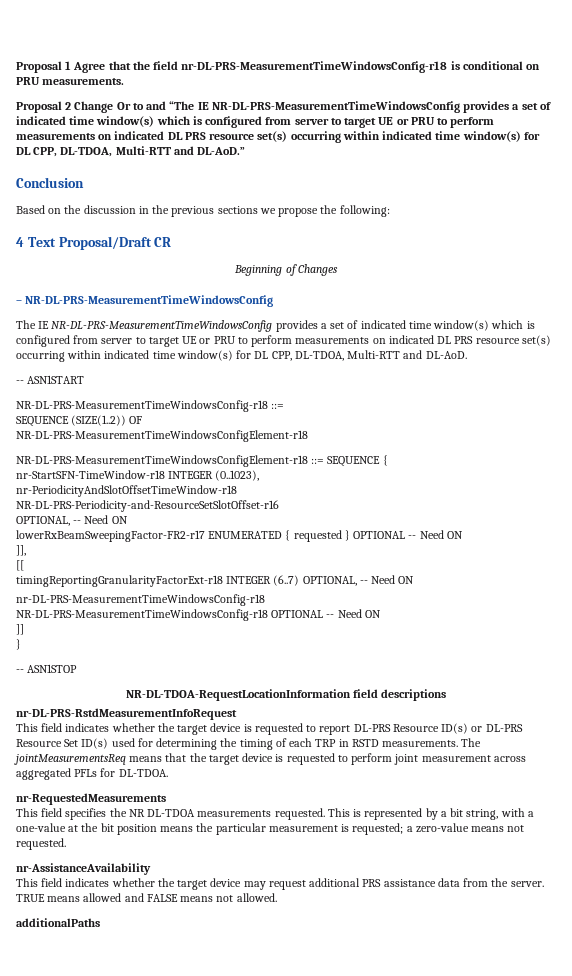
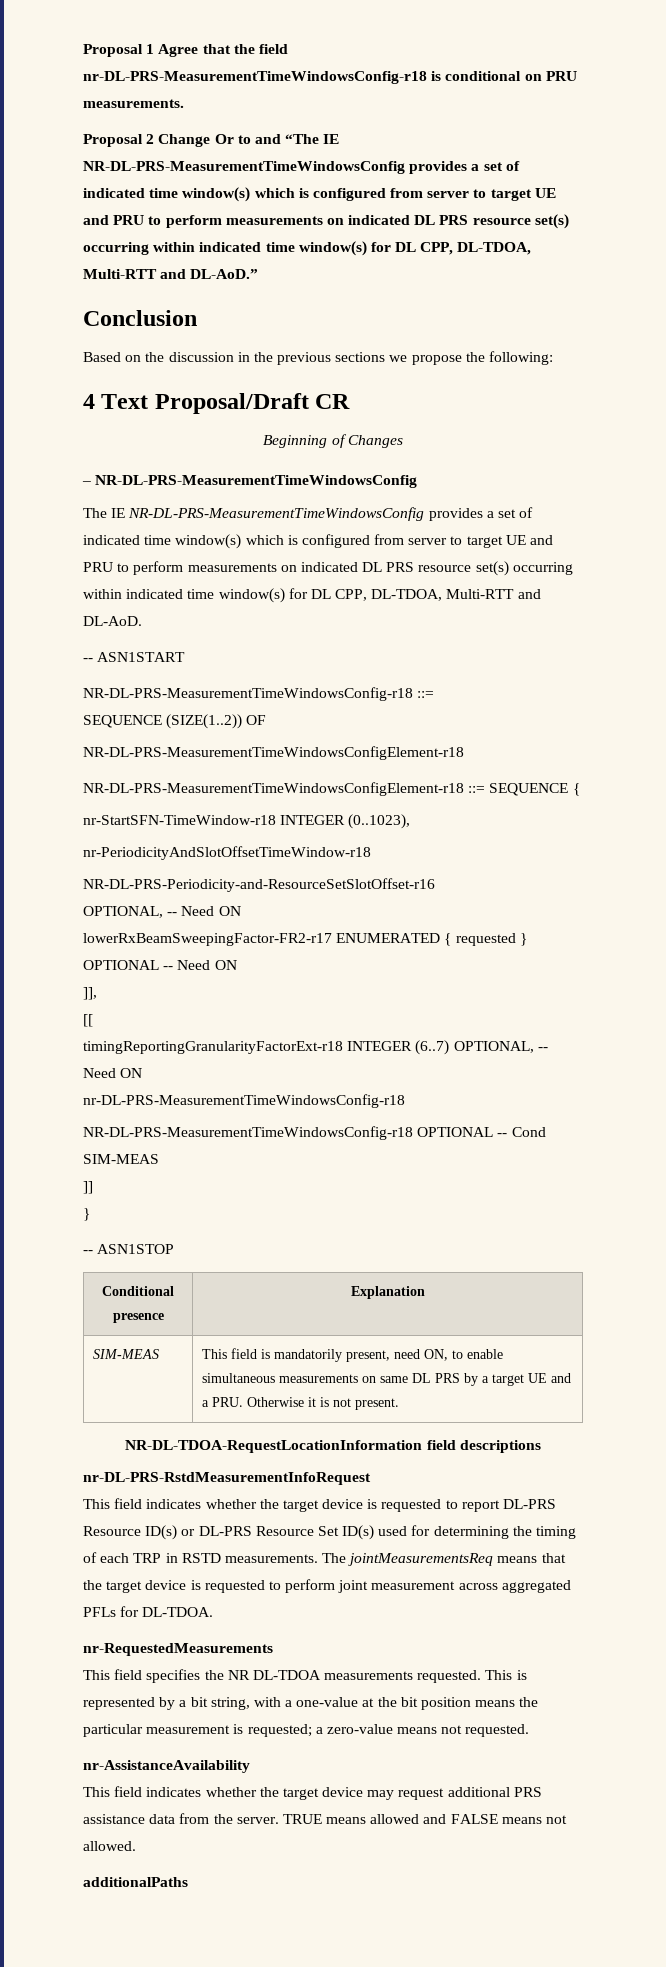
[396,118,409,125] or -> [83,215,109,225] and
[199,338,211,344] or -> [530,535,554,545] and
[337,609,381,618] Need ON -> [511,1127,546,1137] [83,1154,159,1164] Cond SIM-MEAS
(78, 668) none -> [102,1286,174,1296] [112,1313,164,1323] [350,1286,425,1299] [93,1349,160,1359] [202,1348,504,1362] [202,1373,572,1386] [202,1397,400,1410] // Conditional presence | Explanation // SIM-MEAS | This field is mandatorily present, need ON, to enable simultaneous measurements on same DL PRS by a target UE and a PRU. Otherwise it is not present.

